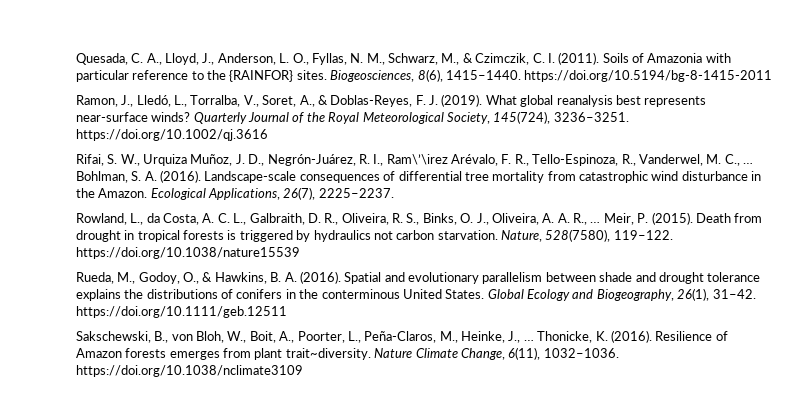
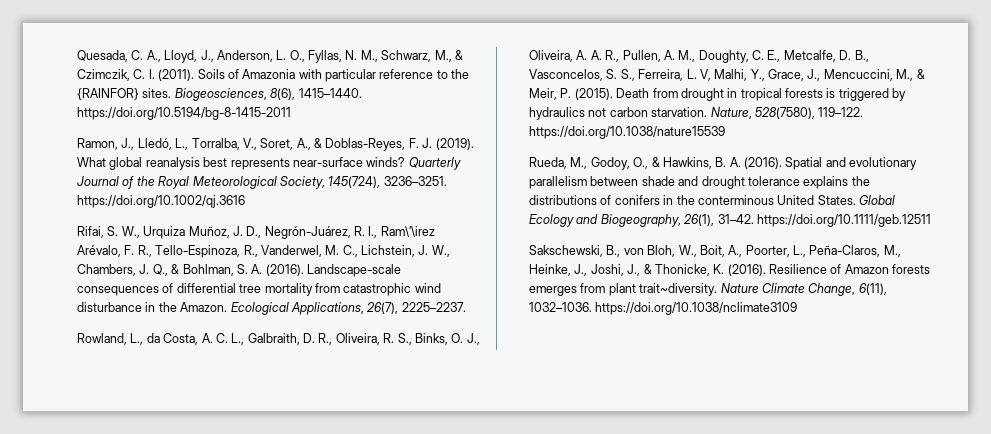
[742,163,753,164] … -> [361,245,450,257] [77,264,180,276] Lichstein, J. W., Chambers, J. Q., &
[590,222,601,223] … -> [622,50,869,63] [529,69,925,81] Pullen, A. M., Doughty, C. E., Metcalfe, D. B., Vasconcelos, S. S., Ferreira, L. V, Malhi, Y., Grace, J., Mencuccini, M., &
[523,340,534,341] … -> [590,264,652,276] Joshi, J., &

